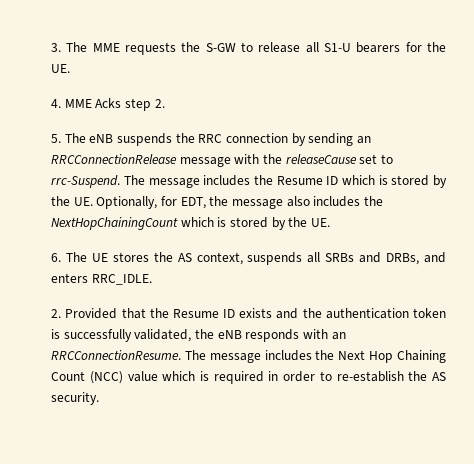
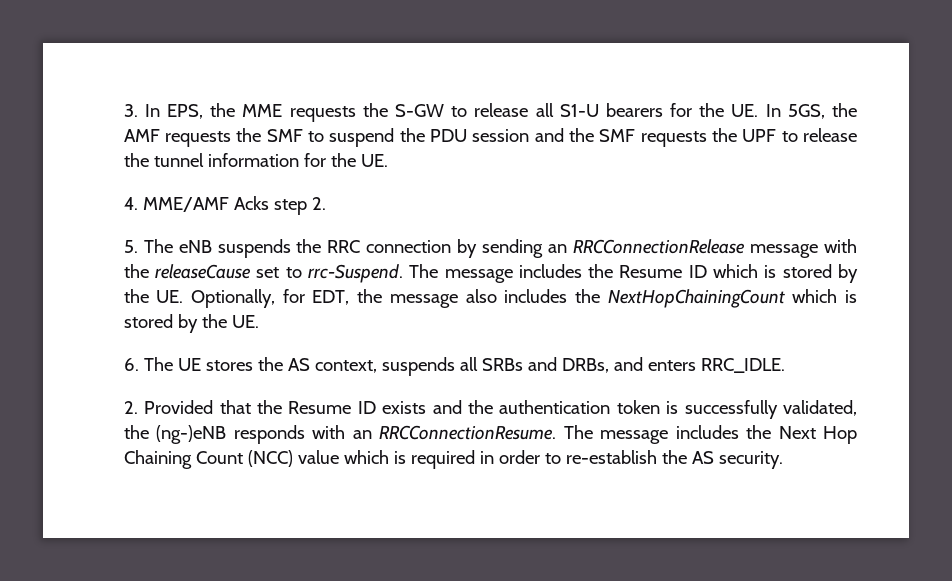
[66,42,88,52] The -> [144,103,236,119] In EPS, the
(71, 68) none -> [765,103,857,119] [123,128,858,147] [123,153,388,167] In 5GS, the AMF requests the SMF to suspend the PDU session and the SMF requests the UPF to release the tunnel information for the UE.
[64,99,92,108] MME -> [142,197,229,212] MME/AMF
[217,330,242,339] eNB -> [156,425,227,444] (ng-)eNB

